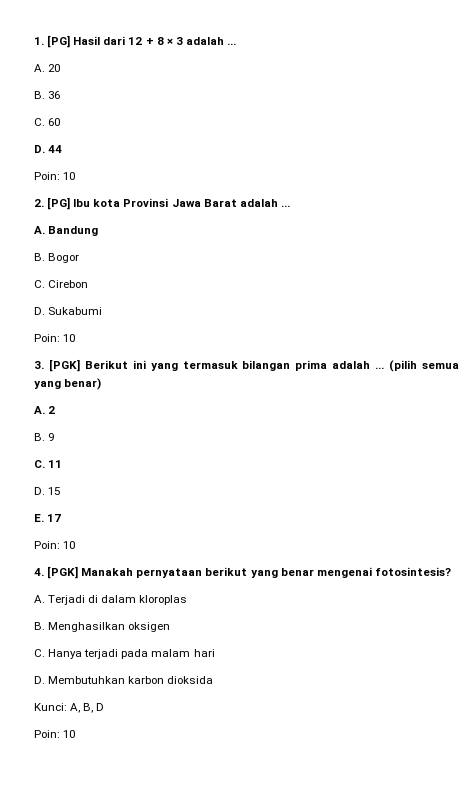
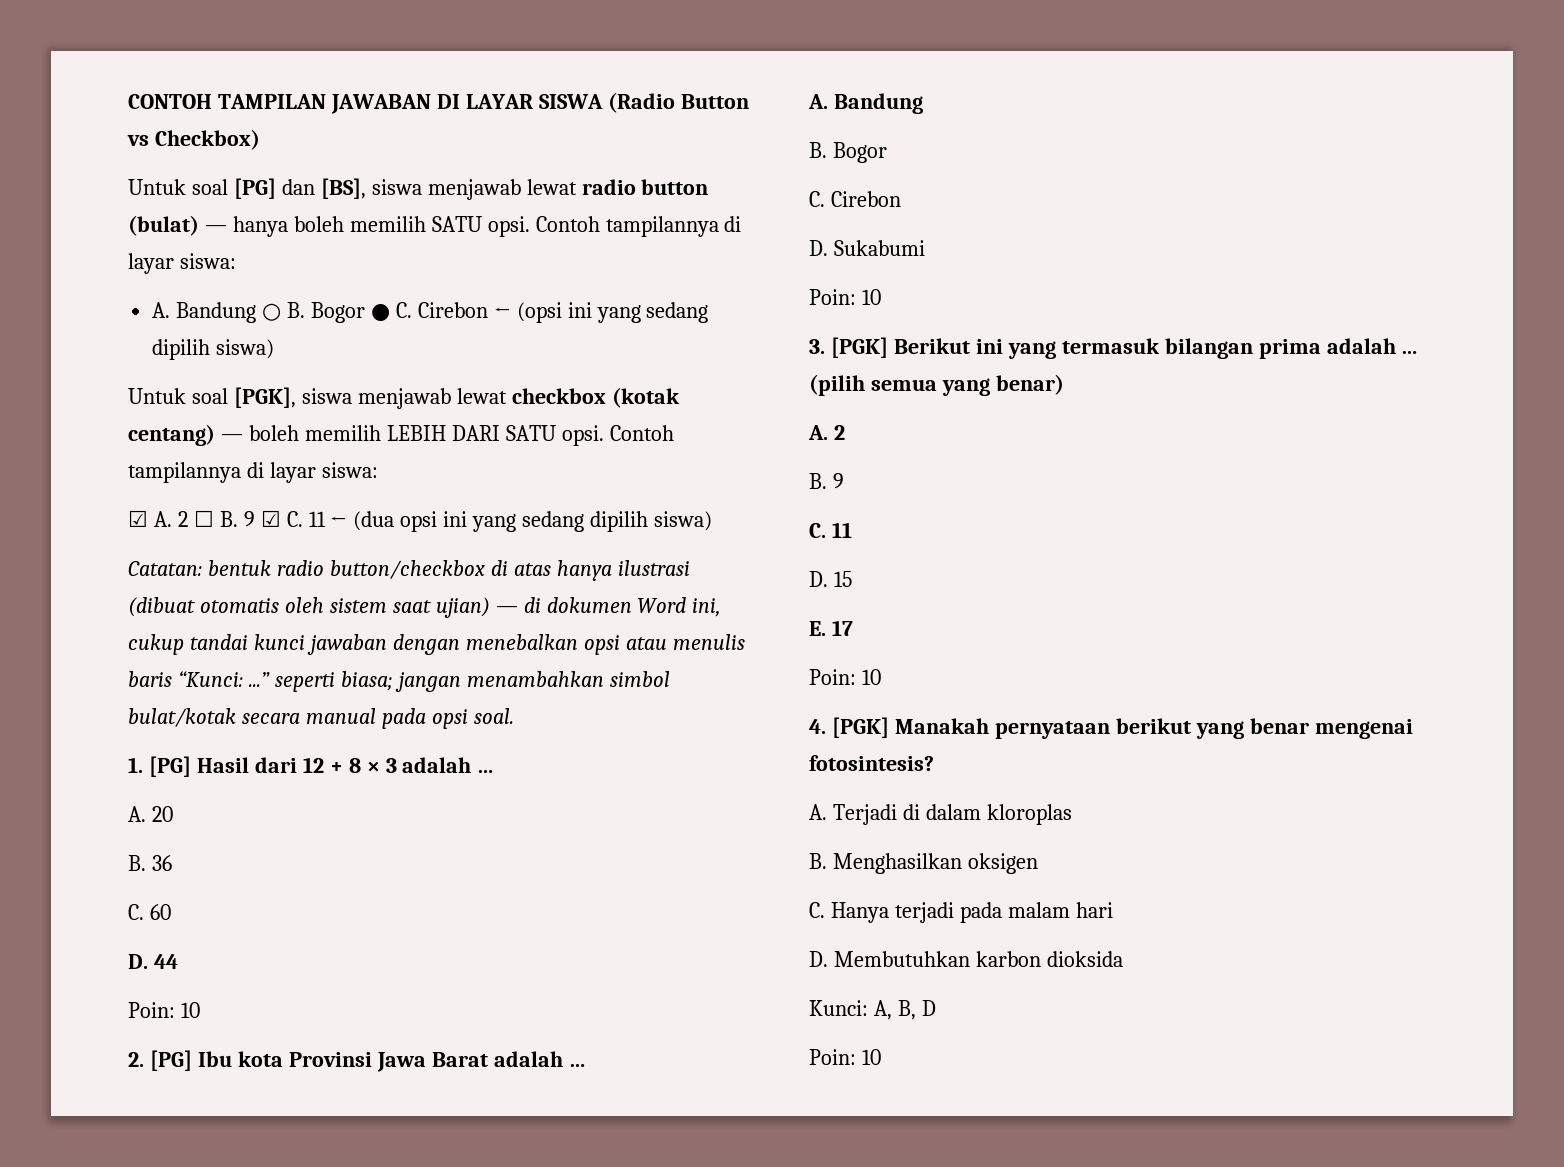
(34, 41) none -> [128,92,749,114] [127,129,260,150] [128,178,709,200] [128,215,742,237] [128,253,236,274] [152,302,709,323] [152,339,275,360] [128,387,680,409] [128,424,674,446] [128,462,378,483] [128,510,713,532] [128,560,690,581] [128,597,722,618] [128,634,745,655] [128,671,670,692] [128,708,514,729] CONTOH TAMPILAN JAWABAN DI LAYAR SISWA (Radio Button vs Checkbox) // Untuk soal [PG] dan [BS], siswa menjawab lewat radio button (bulat) — hanya boleh memilih SATU opsi. Contoh tampilannya di layar siswa: // A. Bandung ○ B. Bogor ● C. Cirebon ← (opsi ini yang sedang dipilih siswa) // Untuk soal [PGK], siswa menjawab lewat checkbox (kotak centang) — boleh memilih LEBIH DARI SATU opsi. Contoh tampilannya di layar siswa: // ☑ A. 2 ☐ B. 9 ☑ C. 11 ← (dua opsi ini yang sedang dipilih siswa) // Catatan: bentuk radio button/checkbox di atas hanya ilustrasi (dibuat otomatis oleh sistem saat ujian) — di dokumen Word ini, cukup tandai kunci jawaban dengan menebalkan opsi atau menulis baris “Kunci: ...” seperti biasa; jangan menambahkan simbol bulat/kotak secara manual pada opsi soal. //

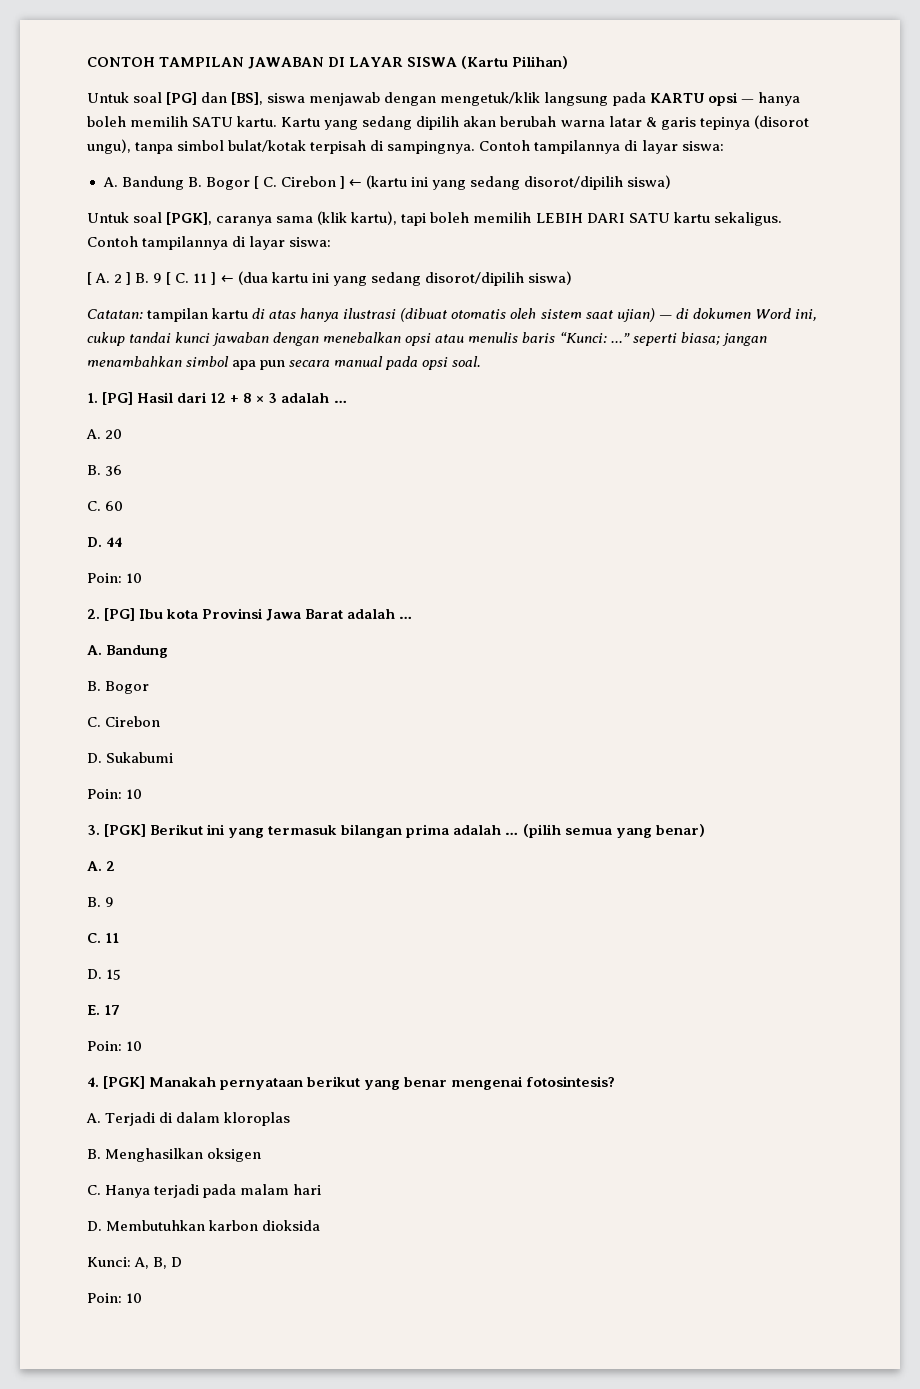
[607,92,749,113] [127,129,260,150] (Radio Button vs Checkbox) -> [461,56,569,69] (Kartu Pilihan)
[526,179,709,195] [128,215,199,236] lewat radio button (bulat) -> [384,92,738,106] dengan mengetuk/klik langsung pada KARTU opsi
[487,216,530,237] opsi. -> [237,115,809,130] [87,139,476,154] kartu. Kartu yang sedang dipilih akan berubah warna latar & garis tepinya (disorot ungu), tanpa simbol bulat/kotak terpisah di sampingnya.
[262,302,709,323] [152,339,211,360] ○ B. Bogor ● C. Cirebon ← (opsi ini yang sedang dipilih -> [187,175,624,190] B. Bogor [ C. Cirebon ] ← (kartu ini yang sedang disorot/dipilih
[301,387,680,409] [128,424,243,446] siswa menjawab lewat checkbox (kotak centang) — -> [216,211,427,226] caranya sama (klik kartu), tapi
[561,425,674,446] [128,462,378,483] [128,510,326,527] opsi. Contoh tampilannya di layar siswa: // ☑ A. 2 ☐ B. 9 ☑ C. 11 -> [673,212,782,226] [87,236,332,250] [87,272,217,285] kartu sekaligus. Contoh tampilannya di layar siswa: // [ A. 2 ] B. 9 [ C. 11 ]
[400,511,649,532] opsi ini yang sedang dipilih -> [271,272,524,286] kartu ini yang sedang disorot/dipilih
[207,560,485,579] bentuk radio button/checkbox -> [147,308,249,322] tampilan kartu
[128,708,236,727] bulat/kotak -> [232,360,286,370] apa pun

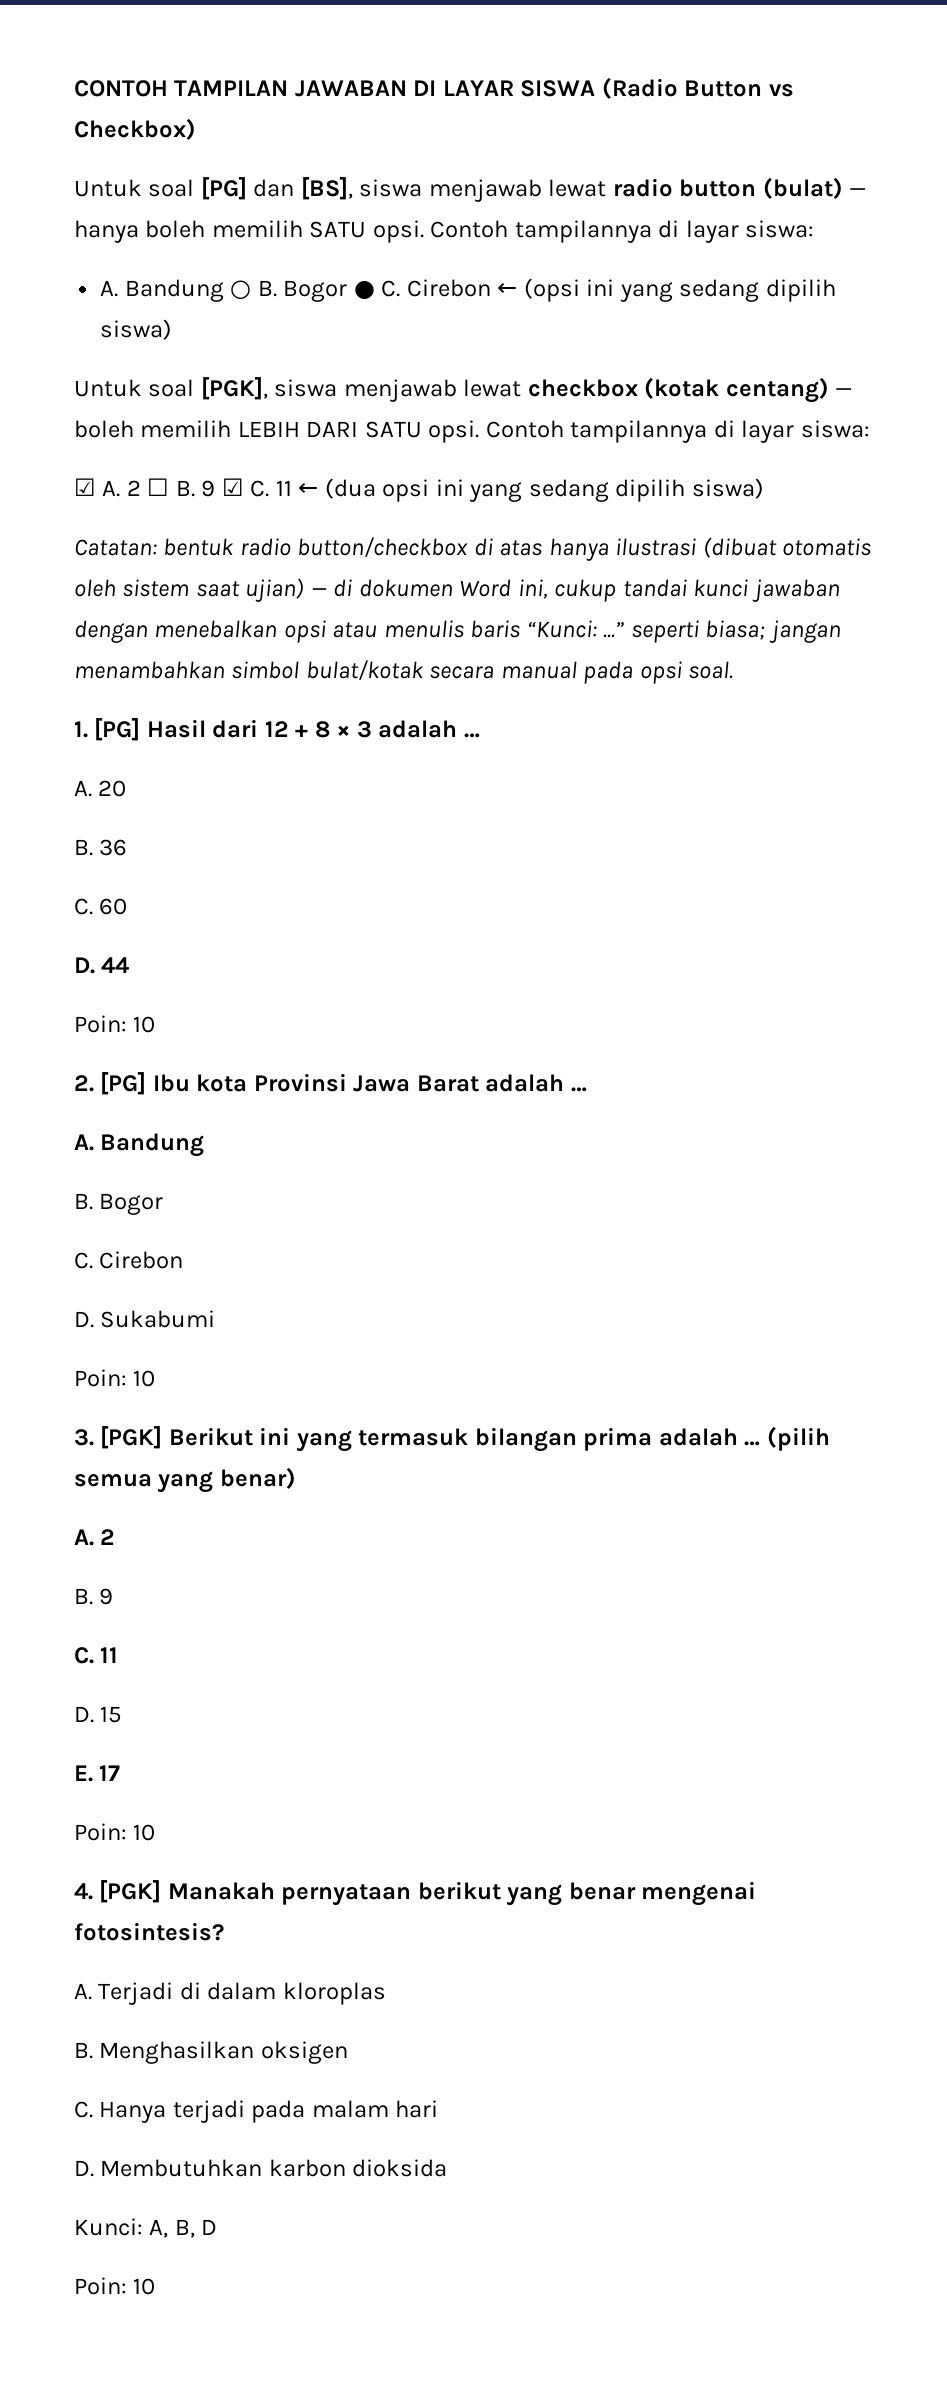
[461,56,569,69] (Kartu Pilihan) -> [601,77,794,99] [74,118,196,140] (Radio Button vs Checkbox)
[384,92,738,106] dengan mengetuk/klik langsung pada KARTU opsi -> [548,177,843,199] lewat radio button (bulat)
[237,115,809,130] [87,139,476,154] kartu. Kartu yang sedang dipilih akan berubah warna latar & garis tepinya (disorot ungu), tanpa simbol bulat/kotak terpisah di sampingnya. -> [372,220,424,243] opsi.
[187,175,624,190] B. Bogor [ C. Cirebon ] ← (kartu ini yang sedang disorot/dipilih -> [230,278,836,302] ○ B. Bogor ● C. Cirebon ← (opsi ini yang sedang dipilih
[216,211,427,226] caranya sama (klik kartu), tapi -> [274,377,853,403] siswa menjawab lewat checkbox (kotak centang) —
[673,212,782,226] [87,236,332,250] [87,272,217,285] kartu sekaligus. Contoh tampilannya di layar siswa: // [ A. 2 ] B. 9 [ C. 11 ] -> [428,420,870,443] [74,478,292,497] opsi. Contoh tampilannya di layar siswa: // ☑ A. 2 ☐ B. 9 ☑ C. 11
[271,272,524,286] kartu ini yang sedang disorot/dipilih -> [382,479,686,502] opsi ini yang sedang dipilih
[147,308,249,322] tampilan kartu -> [163,537,469,557] bentuk radio button/checkbox
[232,360,286,370] apa pun -> [305,660,424,680] bulat/kotak

